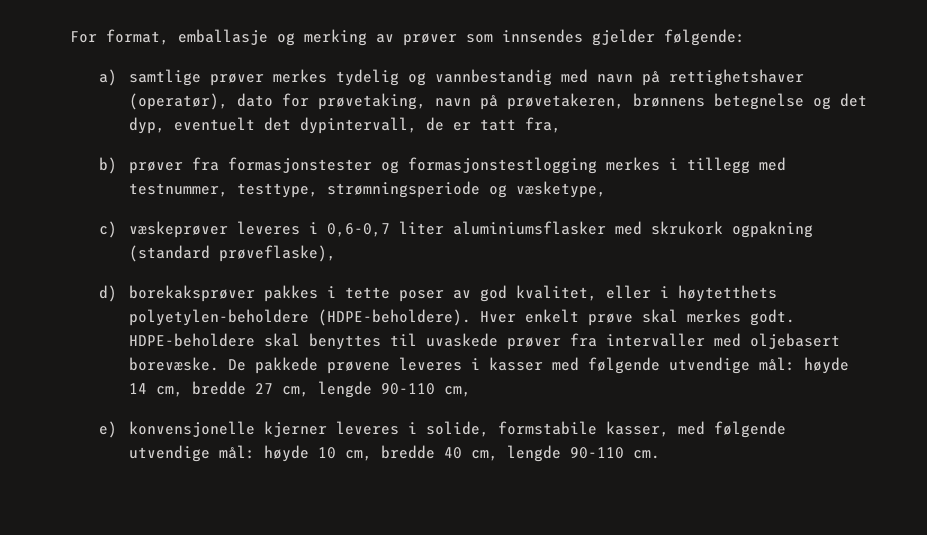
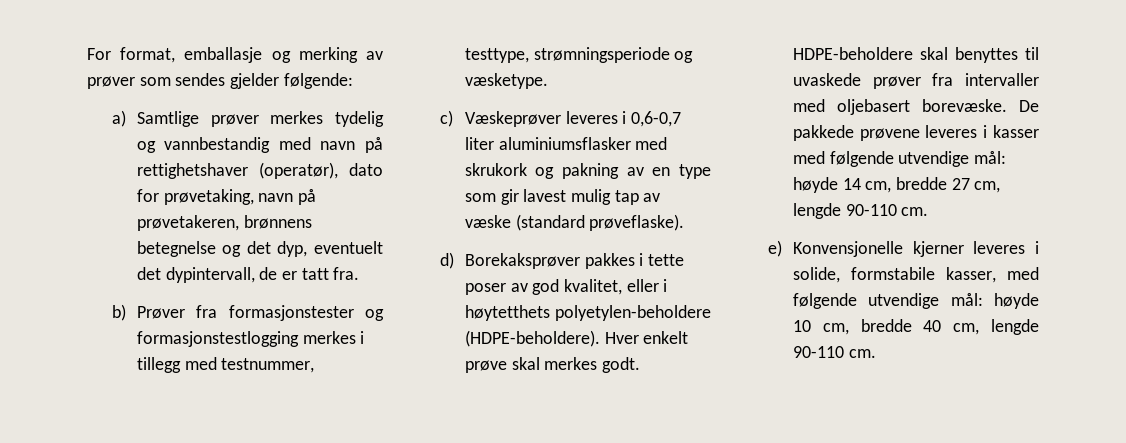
[502,29,583,43] innsendes -> [175,73,226,86] sendes
[128,69,201,86] samtlige -> [136,111,199,127] Samtlige
[524,117,561,133] fra, -> [333,267,360,280] fra.
[128,161,183,174] prøver -> [136,306,185,319] Prøver
[515,181,606,198] væsketype, -> [464,73,548,89] væsketype.
[128,221,228,238] væskeprøver -> [464,111,561,127] Væskeprøver
[731,221,813,238] [128,245,336,262] ogpakning (standard prøveflaske), -> [535,163,711,179] [464,189,661,205] [464,214,685,231] og pakning av en type som gir lavest mulig tap av væske (standard prøveflaske).
[128,285,255,302] borekaksprøver -> [464,253,580,269] Borekaksprøver
[443,386,471,397] cm, -> [901,207,929,216] cm.
[128,421,255,437] konvensjonelle -> [792,241,903,257] Konvensjonelle

